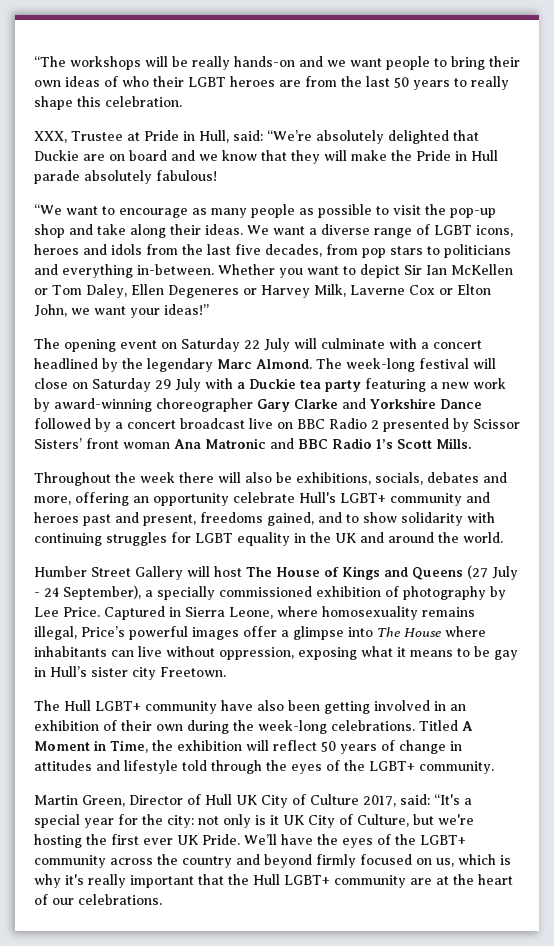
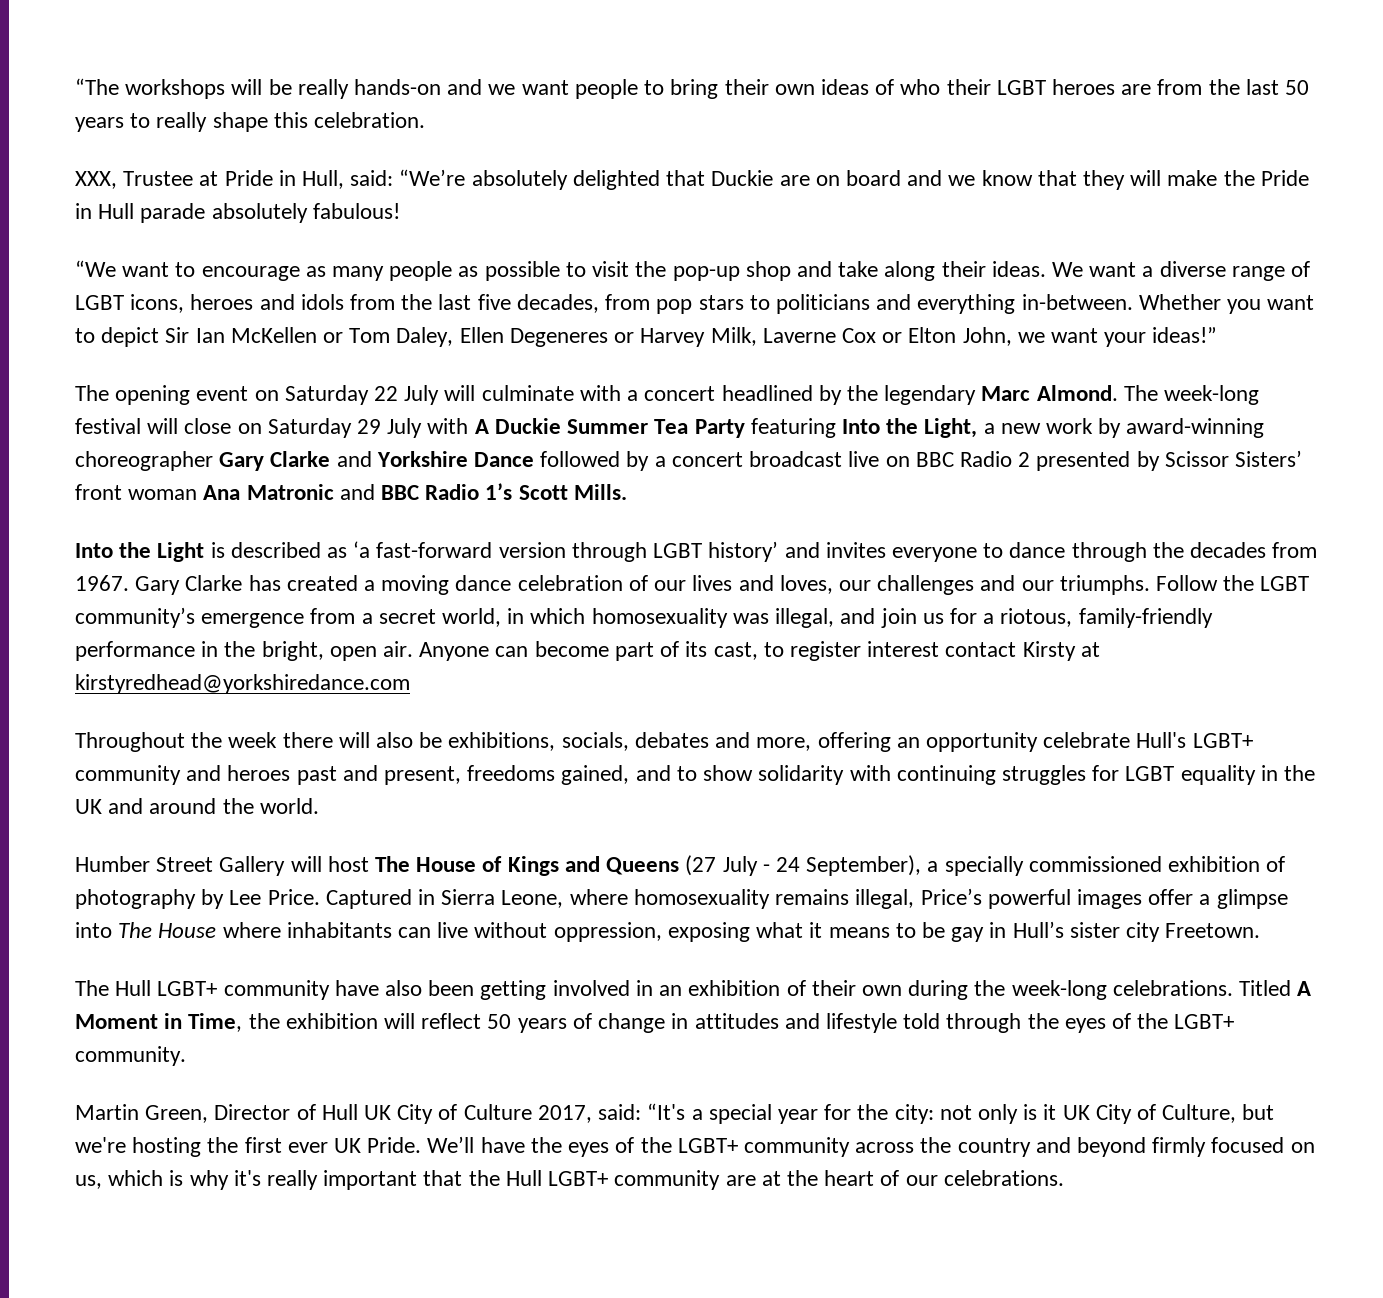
[237,378,426,392] a Duckie tea party featuring -> [474,418,978,438] A Duckie Summer Tea Party featuring Into the Light,
(472, 443) none -> [75,541,1318,562] [75,575,1310,595] [75,607,1213,628] [75,641,1100,661] [75,674,410,694] // Into the Light is described as ‘a fast-forward version through LGBT history’ and invites everyone to dance through the decades from 1967. Gary Clarke has created a moving dance celebration of our lives and loves, our challenges and our triumphs. Follow the LGBT community’s emergence from a secret world, in which homosexuality was illegal, and join us for a riotous, family-friendly performance in the bright, open air. Anyone can become part of its cast, to register interest contact Kirsty at kirstyredhead@yorkshiredance.com

